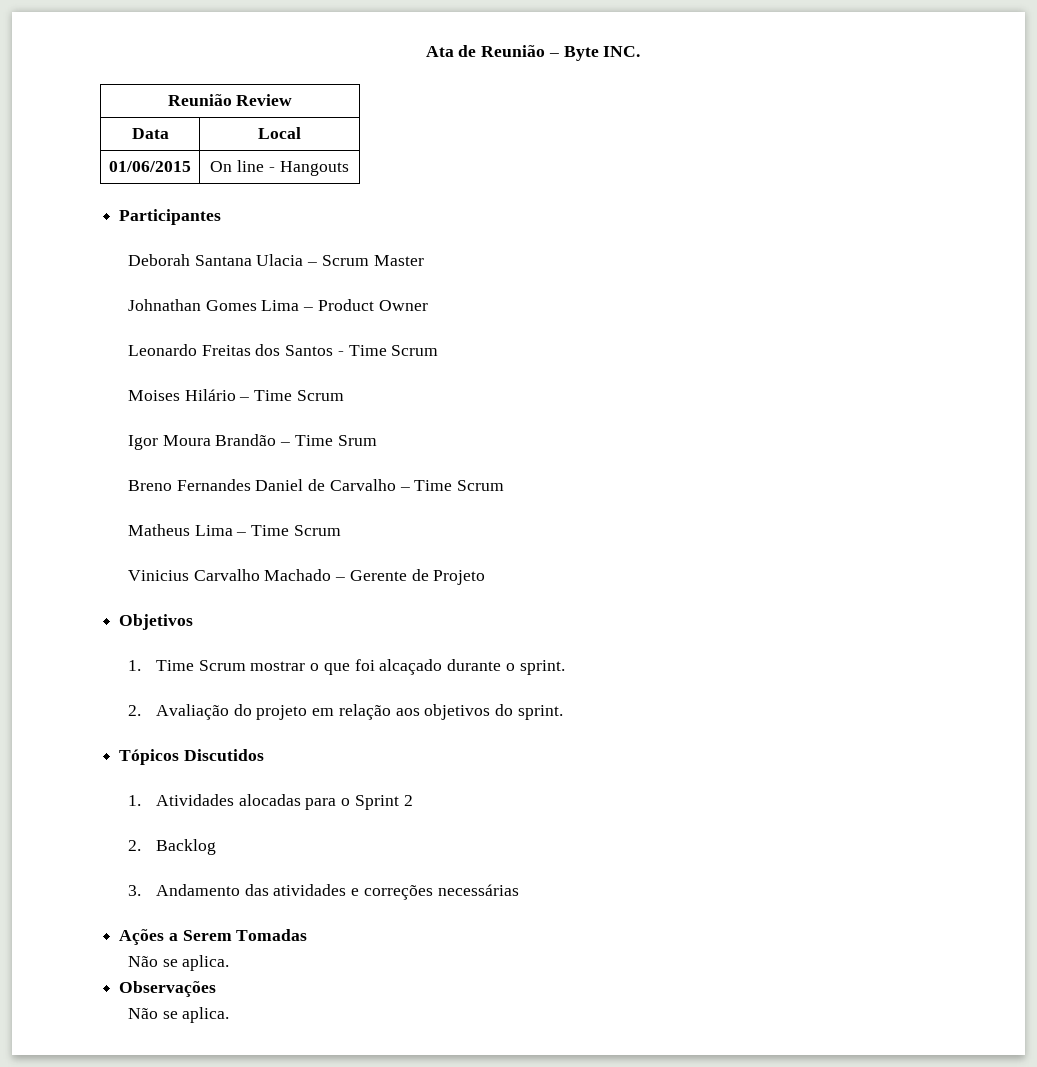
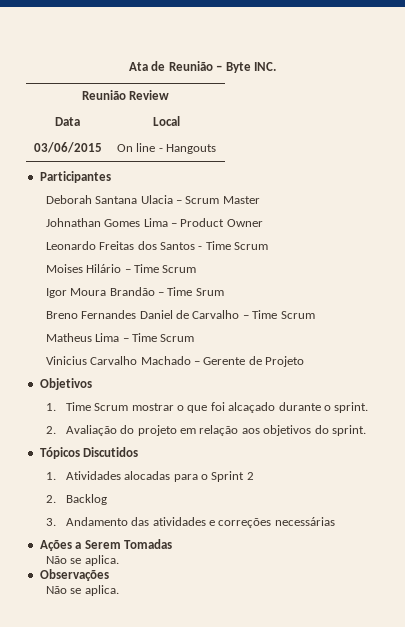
[109,161,191,172] 01/06/2015 -> [33,142,102,153] 03/06/2015

